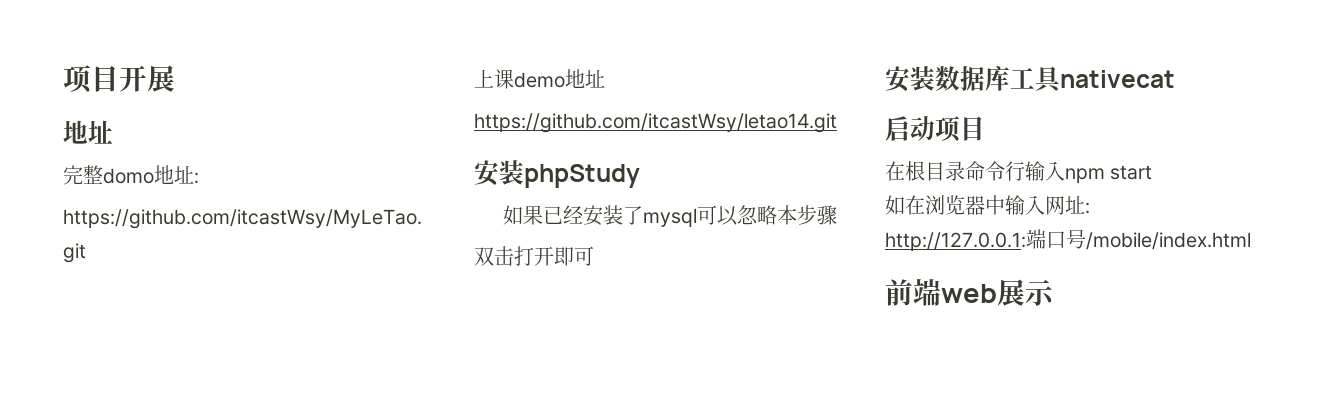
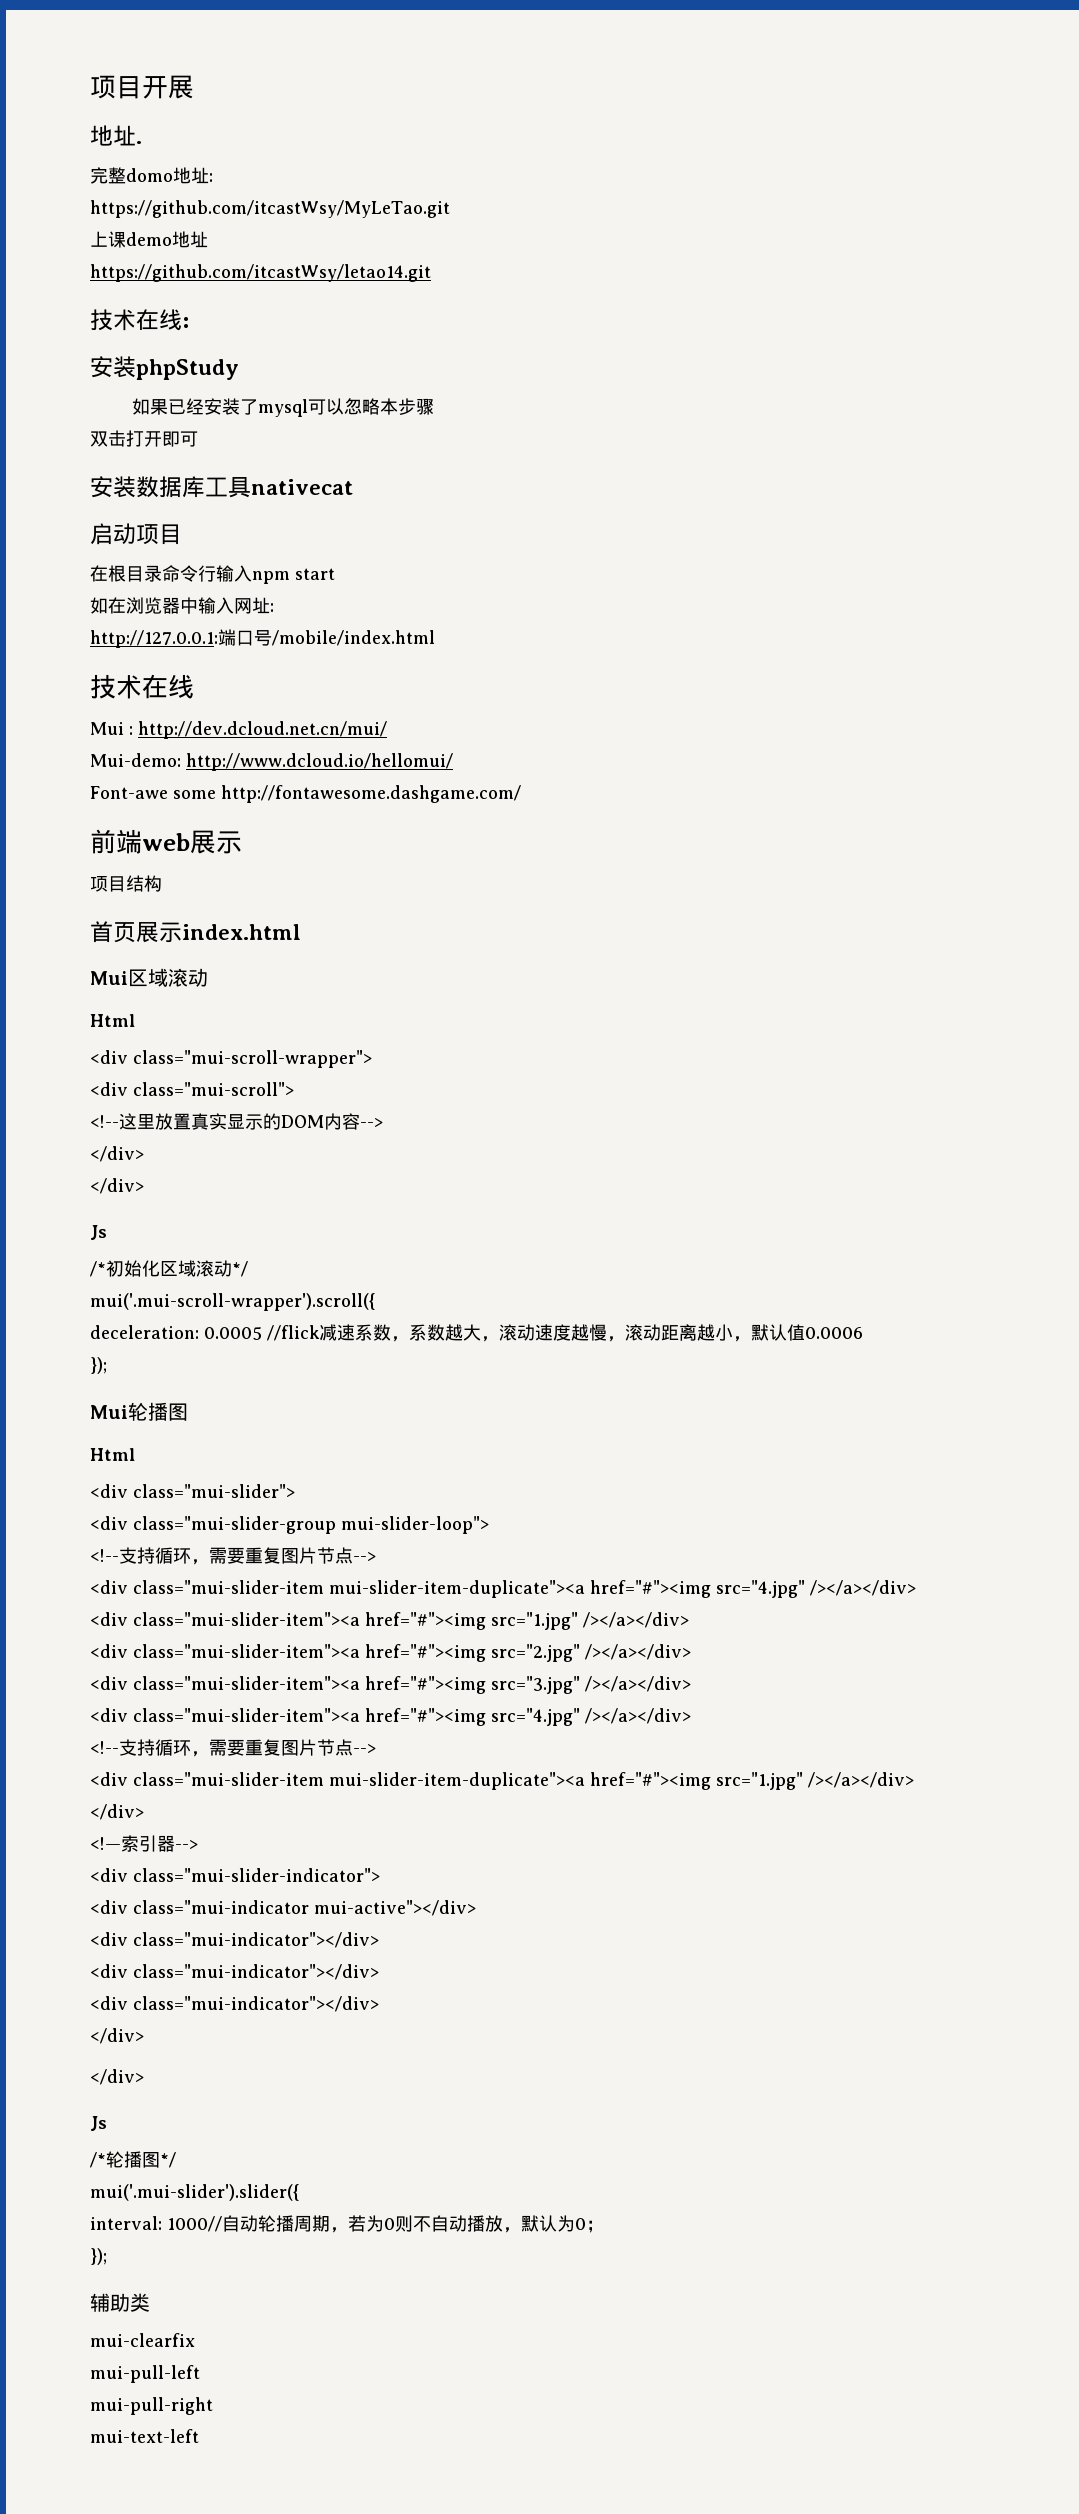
(113, 132) none -> [136,141,142,144] .
(837, 123) none -> [90,309,189,331] // 技术在线:
[885,279,1055,306] 前端web展示 -> [90,674,194,699] [90,721,387,739] [90,753,453,771] [90,785,521,803] [90,829,242,854] [90,875,162,892] [90,921,301,943] [90,968,208,987] [90,1014,135,1027] [90,1050,372,1068] [90,1082,294,1096] [90,1113,383,1130] [90,1146,144,1162] [90,1178,144,1194] [90,1225,107,1240] [90,1260,248,1277] [90,1293,376,1311] [90,1324,863,1342] [90,1357,107,1374] [90,1402,188,1421] [90,1448,135,1461] [90,1484,295,1498] [90,1516,489,1534] [90,1547,376,1565] [90,1580,916,1598] [90,1612,689,1630] [90,1644,691,1662] [90,1676,691,1694] [90,1708,691,1726] [90,1739,376,1757] [90,1772,914,1790] [90,1804,144,1820] [90,1835,198,1852] [90,1868,380,1882] [90,1900,476,1916] [90,1932,379,1948] [90,1964,379,1980] [90,1996,379,2012] [90,2028,144,2044] [90,2069,144,2085] [90,2116,107,2131] [90,2151,176,2168] [90,2184,300,2201] [90,2215,604,2233] [90,2248,107,2265] [90,2293,150,2312] [90,2333,195,2347] [90,2365,200,2383] [90,2397,213,2415] [90,2429,199,2443] 技术在线 // Mui : http://dev.dcloud.net.cn/mui/ // Mui-demo: http://www.dcloud.io/hellomui/ // Font-awe some http://fontawesome.dashgame.com/ // 前端web展示 // 项目结构 // 首页展示index.html // Mui区域滚动 // Html // <div class="mui-scroll-wrapper"> // <div class="mui-scroll"> // <!--这里放置真实显示的DOM内容--> // </div> // </div> // Js // /*初始化区域滚动*/ // mui('.mui-scroll-wrapper').scroll({ // deceleration: 0.0005 //flick减速系数，系数越大，滚动速度越慢，滚动距离越小，默认值0.0006 // }); // Mui轮播图 // Html // <div class="mui-slider"> // <div class="mui-slider-group mui-slider-loop"> // <!--支持循环，需要重复图片节点--> // <div class="mui-slider-item mui-slider-item-duplicate"><a href="#"><img src="4.jpg" /></a></div> // <div class="mui-slider-item"><a href="#"><img src="1.jpg" /></a></div> // <div class="mui-slider-item"><a href="#"><img src="2.jpg" /></a></div> // <div class="mui-slider-item"><a href="#"><img src="3.jpg" /></a></div> // <div class="mui-slider-item"><a href="#"><img src="4.jpg" /></a></div> // <!--支持循环，需要重复图片节点--> // <div class="mui-slider-item mui-slider-item-duplicate"><a href="#"><img src="1.jpg" /></a></div> // </div> // <!—索引器--> // <div class="mui-slider-indicator"> // <div class="mui-indicator mui-active"></div> // <div class="mui-indicator"></div> // <div class="mui-indicator"></div> // <div class="mui-indicator"></div> // </div> // </div> // Js // /*轮播图*/ // mui('.mui-slider').slider({ // interval: 1000//自动轮播周期，若为0则不自动播放，默认为0； // }); // 辅助类 // mui-clearfix // mui-pull-left // mui-pull-right // mui-text-left

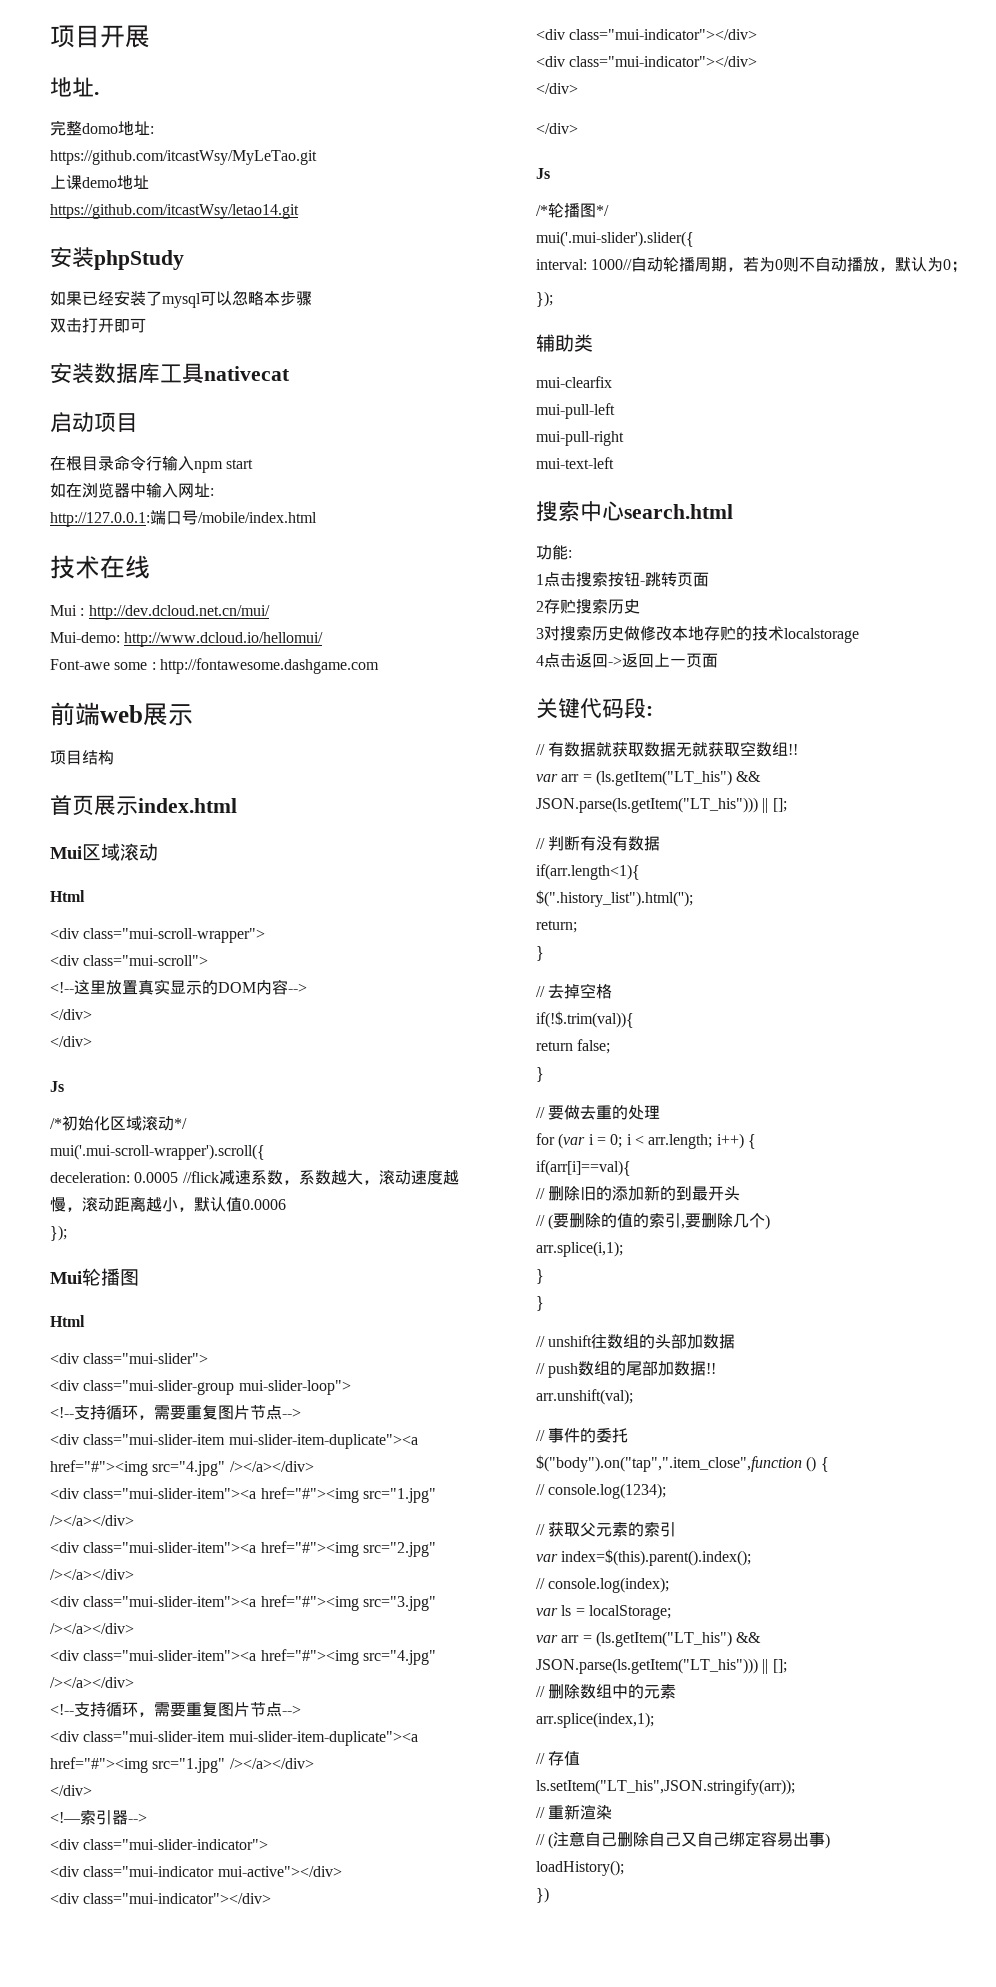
[90,309,189,331] // 技术在线: -> (299, 211) none
[221,785,521,803] http://fontawesome.dashgame.com/ -> [151,658,379,674] : http://fontawesome.dashgame.com
(199, 2436) none -> [536,501,733,522] [536,545,572,560] [536,572,709,587] [536,599,640,614] [536,625,859,643] [536,653,718,668] [536,698,653,719] [536,741,799,757] [536,770,762,786] [536,797,787,813] [536,836,661,851] [536,864,640,880] [536,890,693,907] [536,920,577,933] [536,946,544,961] [536,983,613,999] [536,1011,634,1028] [536,1039,611,1054] [536,1067,544,1082] [536,1105,661,1120] [536,1133,756,1149] [536,1160,631,1176] [536,1185,741,1201] [536,1213,771,1230] [536,1241,623,1257] [536,1269,544,1284] [536,1296,544,1311] [536,1334,736,1349] [536,1361,717,1378] [536,1389,633,1405] [536,1428,629,1443] [536,1455,829,1472] [536,1483,667,1499] [536,1522,677,1537] [536,1549,752,1566] [536,1577,670,1593] [536,1605,671,1620] [536,1631,762,1647] [536,1658,787,1674] [536,1684,677,1699] [536,1712,654,1728] [536,1751,581,1766] [536,1779,795,1795] [536,1804,613,1820] [536,1831,831,1849] [536,1860,624,1876] [536,1887,549,1903] // 搜索中心search.html // 功能: // 1点击搜索按钮-跳转页面 // 2存贮搜索历史 // 3对搜索历史做修改本地存贮的技术localstorage // 4点击返回->返回上一页面 // 关键代码段: // // 有数据就获取数据无就获取空数组!! // var arr = (ls.getItem("LT_his") && JSON.parse(ls.getItem("LT_his"))) || []; // // 判断有没有数据 // if(arr.length<1){ // $(".history_list").html(''); // return; // } // // 去掉空格 // if(!$.trim(val)){ // return false; // } // // 要做去重的处理 // for (var i = 0; i < arr.length; i++) { // if(arr[i]==val){ // // 删除旧的添加新的到最开头 // // (要删除的值的索引,要删除几个) // arr.splice(i,1); // } // } // // unshift往数组的头部加数据 // // push数组的尾部加数据!! // arr.unshift(val); // // 事件的委托 // $("body").on("tap",".item_close",function () { // // console.log(1234); // // 获取父元素的索引 // var index=$(this).parent().index(); // // console.log(index); // var ls = localStorage; // var arr = (ls.getItem("LT_his") && JSON.parse(ls.getItem("LT_his"))) || []; // // 删除数组中的元素 // arr.splice(index,1); // // 存值 // ls.setItem("LT_his",JSON.stringify(arr)); // // 重新渲染 // // (注意自己删除自己又自己绑定容易出事) // loadHistory(); // })

